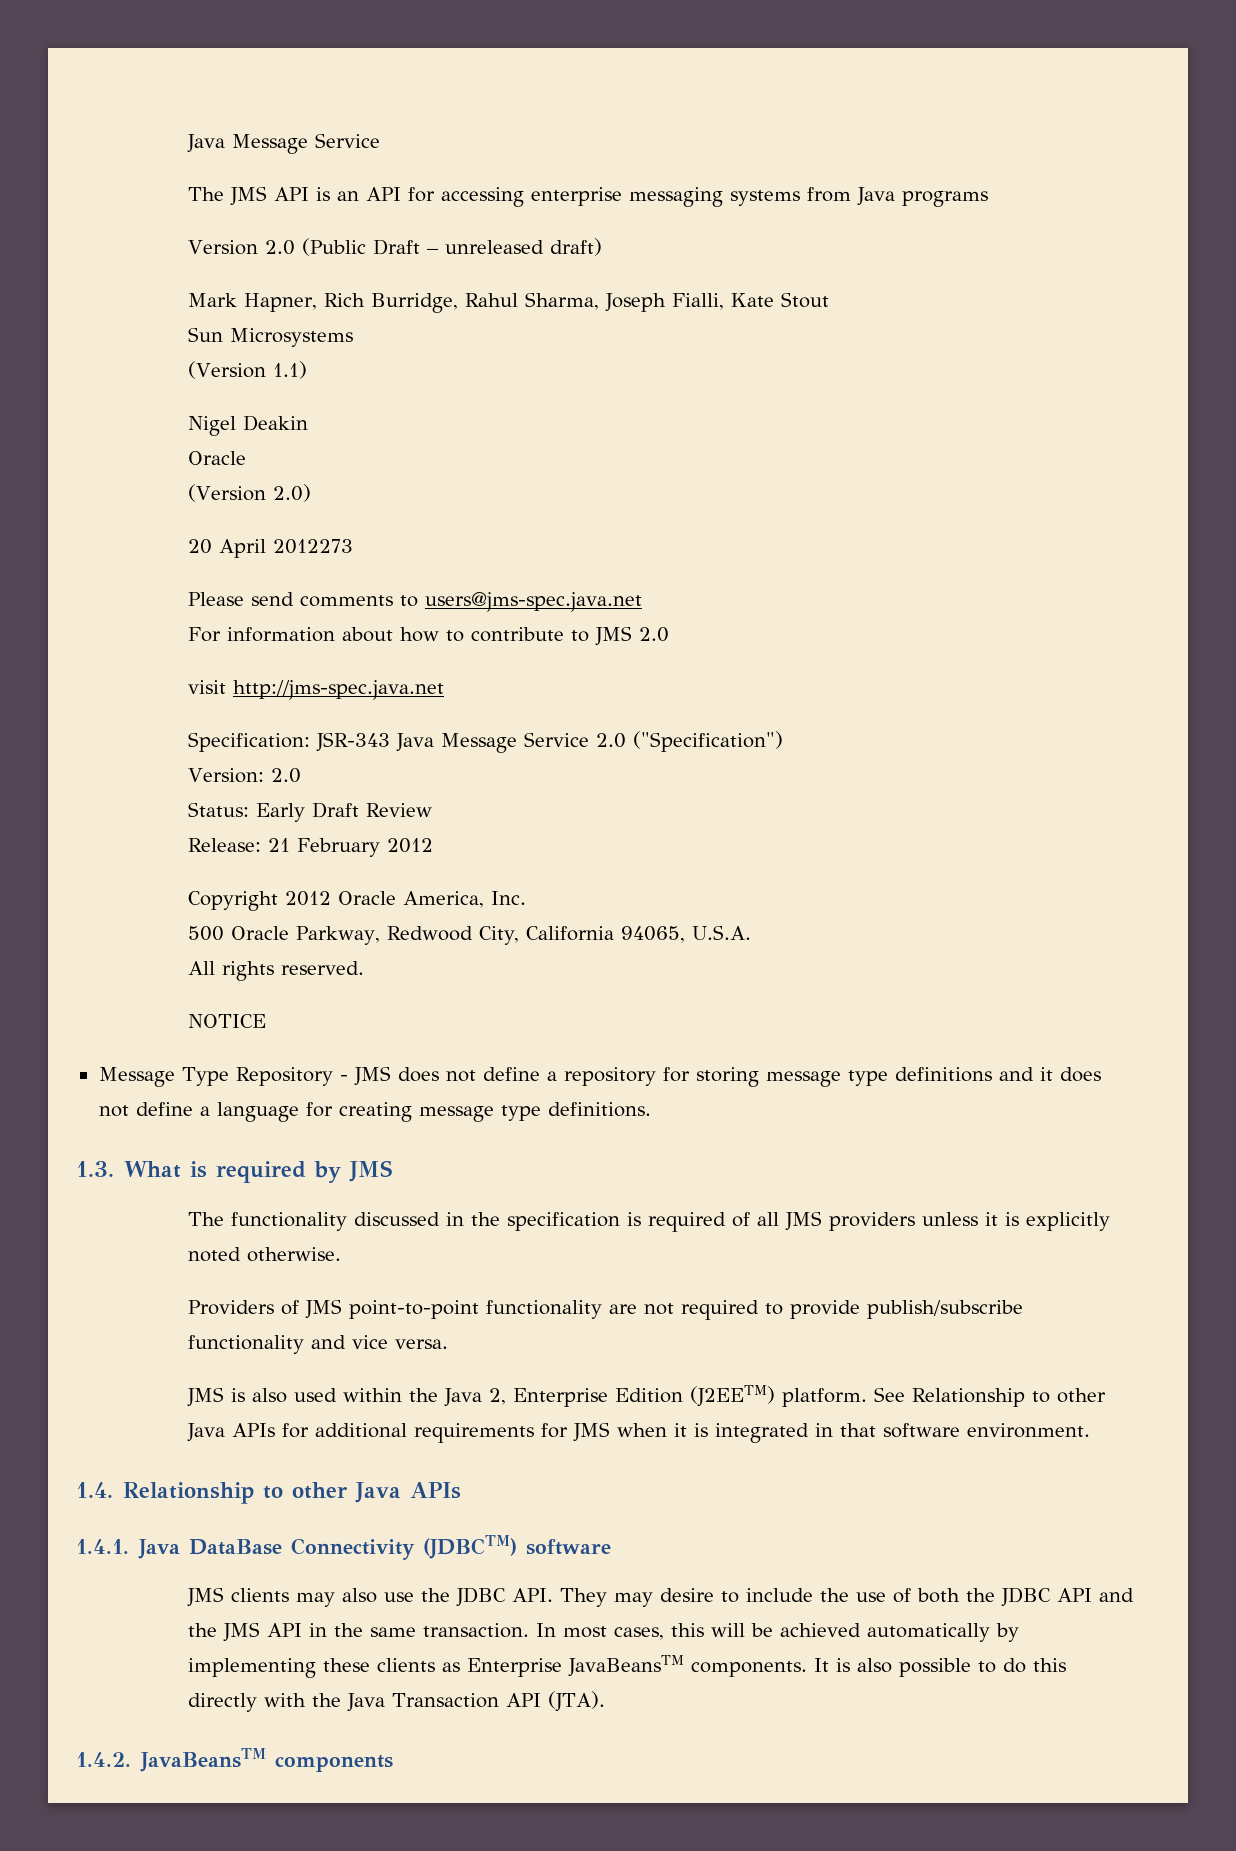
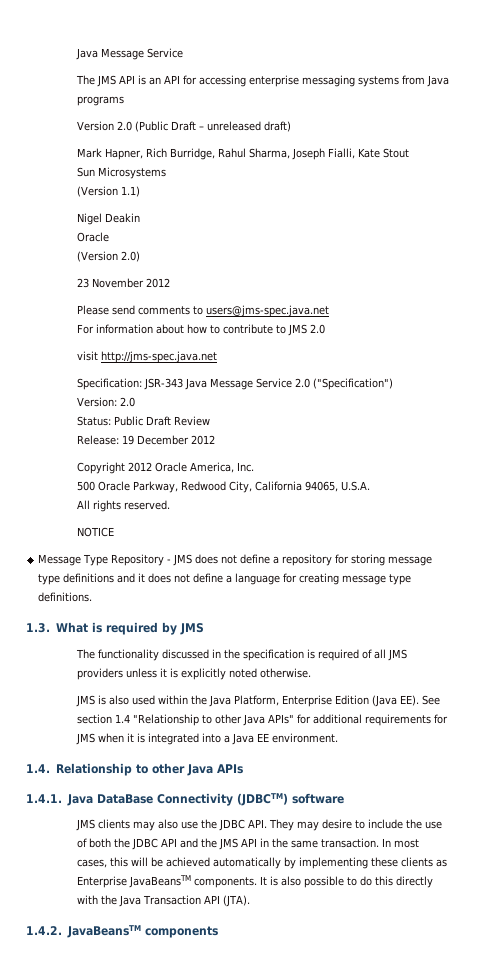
[187,539,353,558] 20 April 2012273 -> [76,278,170,288] 23 November 2012
[255,803,305,822] Early -> [113,416,143,426] Public
[267,838,380,857] 21 February -> [121,435,189,445] 19 December
[187,1299,1023,1320] [187,1335,448,1354] // Providers of JMS point-to-point functionality are not required to provide publish/subscribe functionality and vice versa. -> (311, 673) none
[488,1388,506,1405] 2, -> [233,695,279,706] Platform,
[689,1385,1106,1407] [186,1423,275,1442] (J2EETM) platform. See Relationship to other Java APIs -> [371,695,440,707] [76,714,294,726] (Java EE). See section 1.4 "Relationship to other Java APIs"
[814,1423,960,1438] in that software -> [201,733,269,745] into a Java EE

